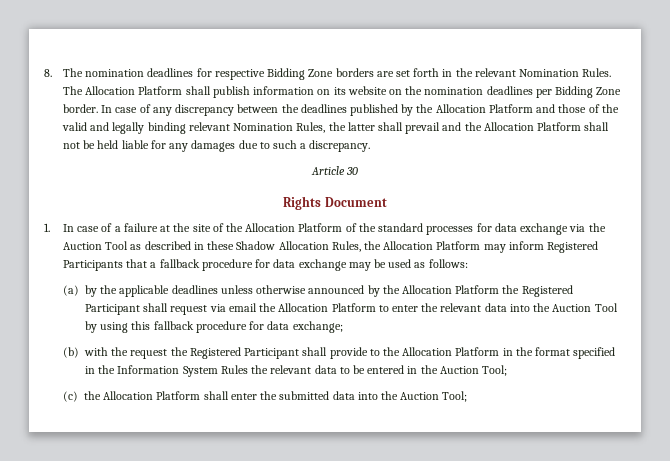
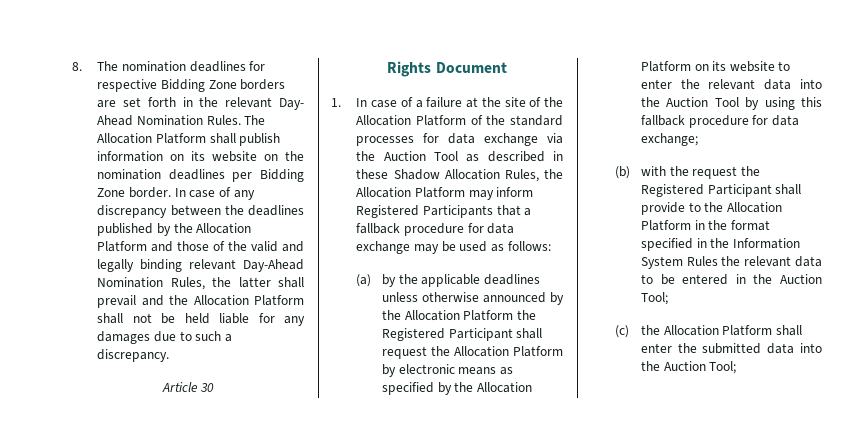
(516, 72) none -> [279,98,304,110] [97,115,134,126] Day‐ Ahead
(230, 126) none -> [243,259,304,272] Day‐Ahead
[209,303,376,312] via email the Allocation Platform -> [430,346,563,357] [381,364,513,377] [381,382,532,395] [640,61,775,72] the Allocation Platform by electronic means as specified by the Allocation Platform on its website

